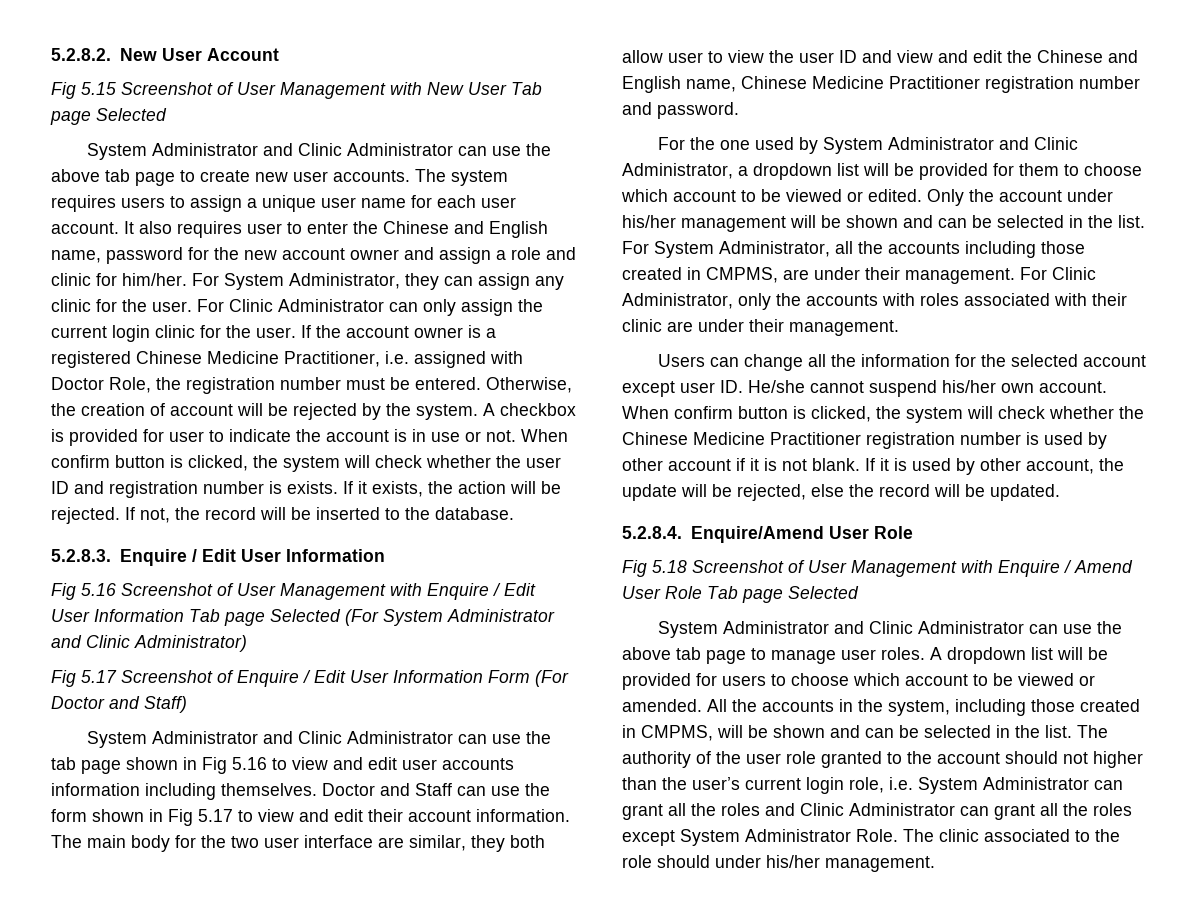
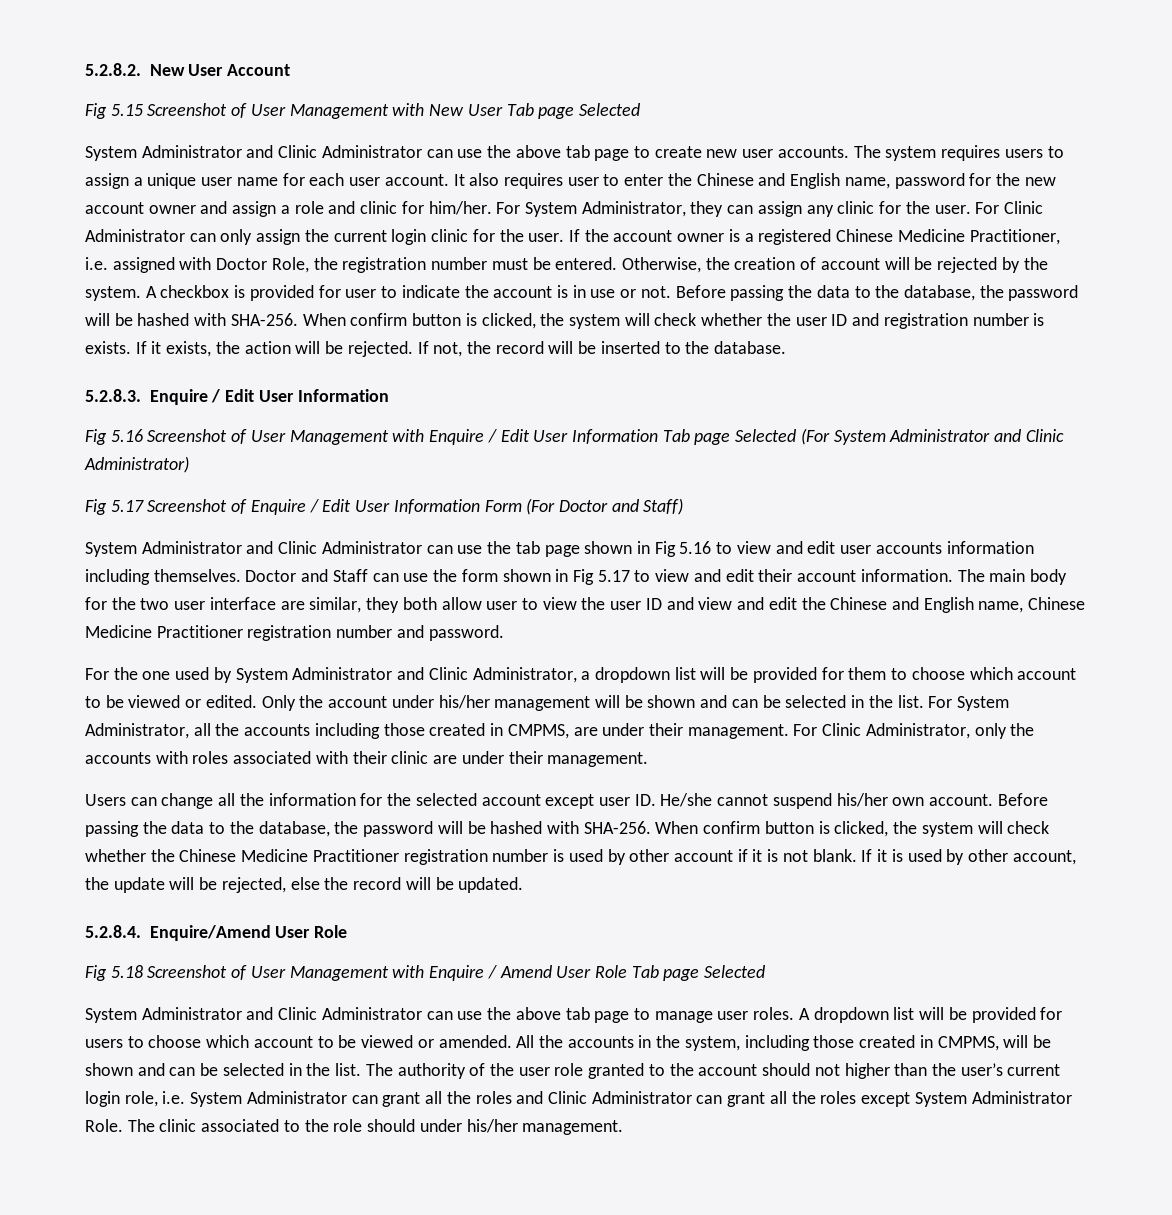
(516, 436) none -> [675,285,1079,301] [85,313,298,326] Before passing the data to the database, the password will be hashed with SHA-256.
(1107, 387) none -> [997,793,1048,806] [85,821,651,837] Before passing the data to the database, the password will be hashed with SHA-256.

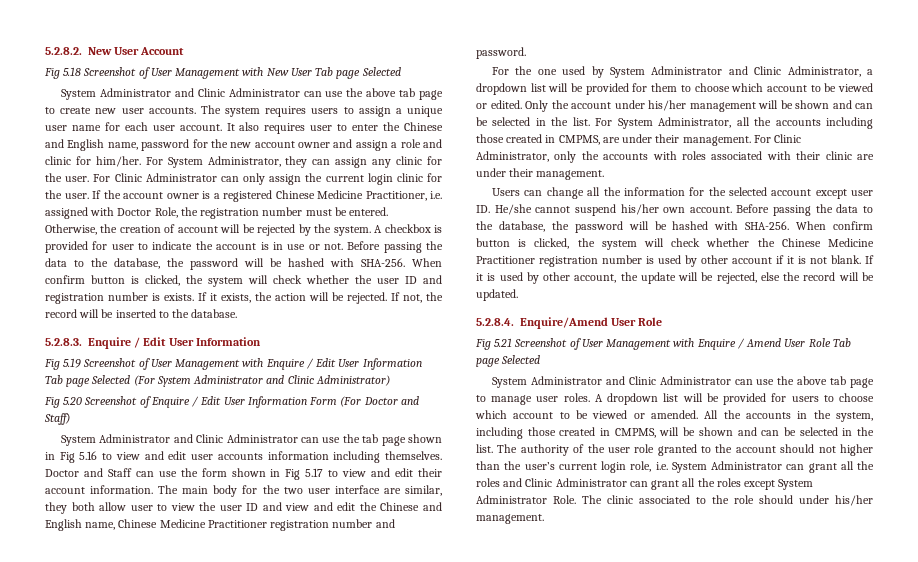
[110,104,143,116] 5.15 -> [63,67,82,76] 5.18
[110,429,143,442] 5.16 -> [63,358,82,368] 5.19
[110,500,144,512] 5.17 -> [63,397,83,405] 5.20
[110,965,143,978] 5.18 -> [494,338,513,347] 5.21

